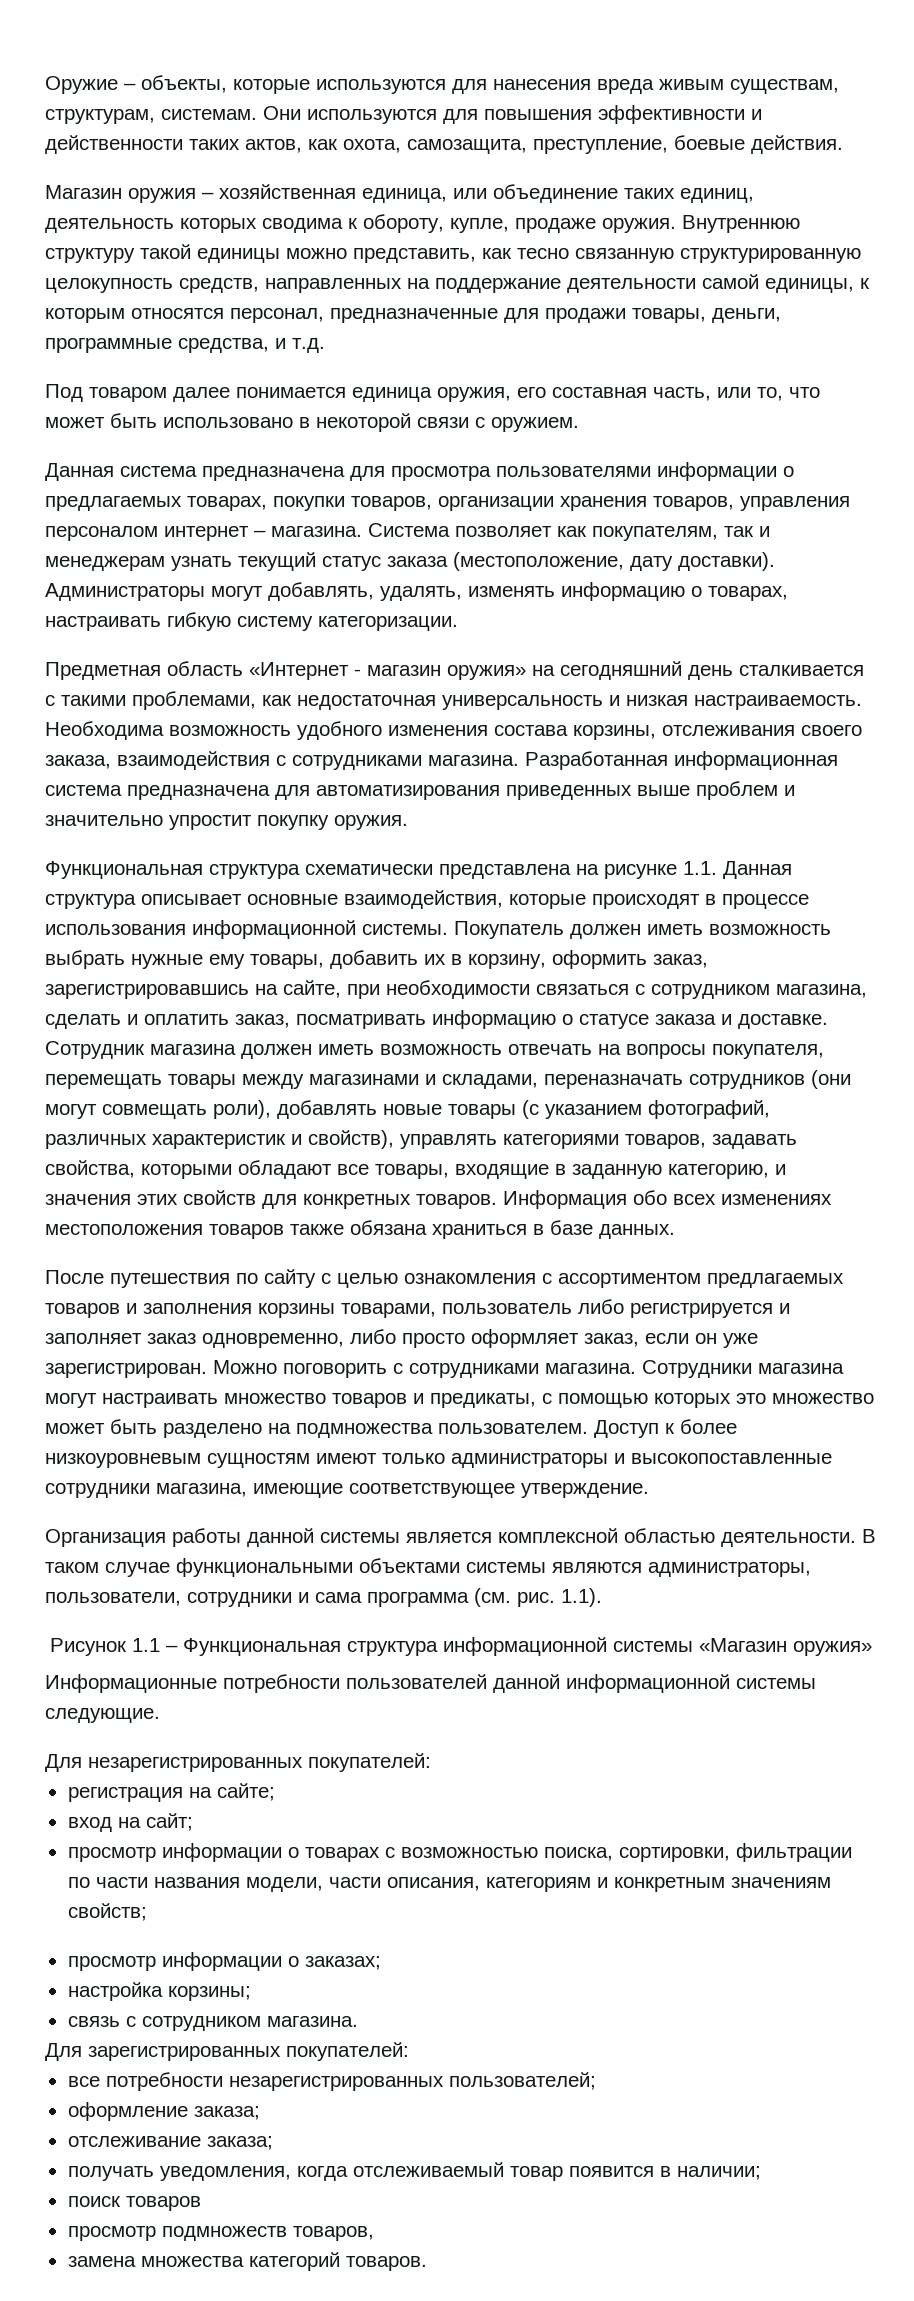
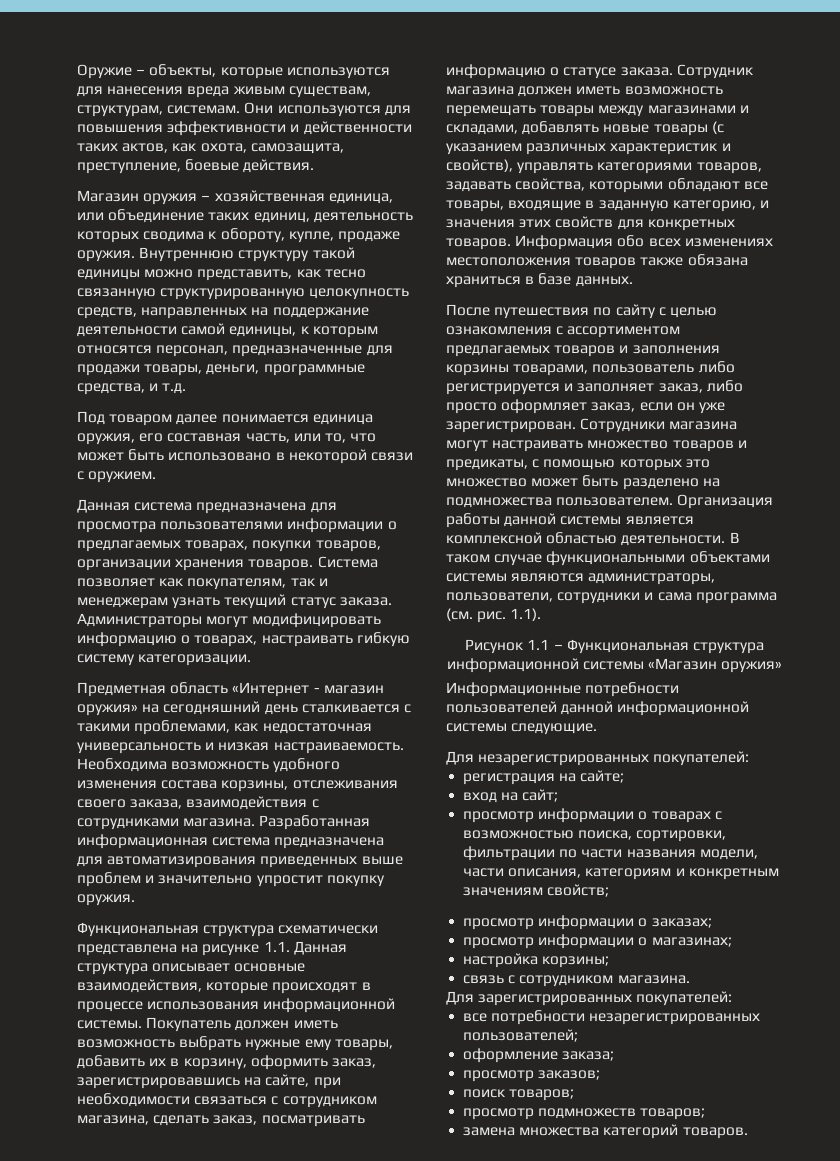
[653,496,850,511] [45,526,362,541] товаров, управления персоналом интернет – магазина. -> [248,559,314,571] товаров.
[387,552,775,571] [45,582,555,601] заказа (местоположение, дату доставки). Администраторы могут добавлять, удалять, изменять -> [339,597,392,606] [77,613,382,628] заказа. Администраторы могут модифицировать
[127,1014,229,1025] и оплатить -> (210, 1120) none
[655,1014,828,1029] заказа и доставке. -> [620,67,673,76] заказа.
[508,1044,824,1059] отвечать на вопросы покупателя, -> (723, 90) none
[544,1070,851,1089] [45,1100,271,1119] переназначать сотрудников (они могут совмещать роли), -> (518, 129) none
[648,1100,770,1119] фотографий, -> (522, 149) none
[147,1333,344,1348] заказ одновременно, -> [658,383,703,393] заказ,
[213,1360,636,1378] Можно поговорить с сотрудниками магазина. -> (576, 427) none
[594,1419,737,1438] [45,1453,832,1468] [45,1483,649,1498] Доступ к более низкоуровневым сущностям имеют только администраторы и высокопоставленные сотрудники магазина, имеющие соответствующее утверждение. // -> (674, 501) none
(381, 1963) none -> [463,934,732,949] // просмотр информации о магазинах;
[67,2136,273,2150] [67,2162,761,2181] отслеживание заказа; // получать уведомления, когда отслеживаемый товар появится в наличии; -> [463,1070,601,1082] просмотр заказов;
[125,2196,201,2211] товаров -> [509,1089,575,1101] товаров;
[292,2226,374,2241] товаров, -> [640,1108,706,1120] товаров;

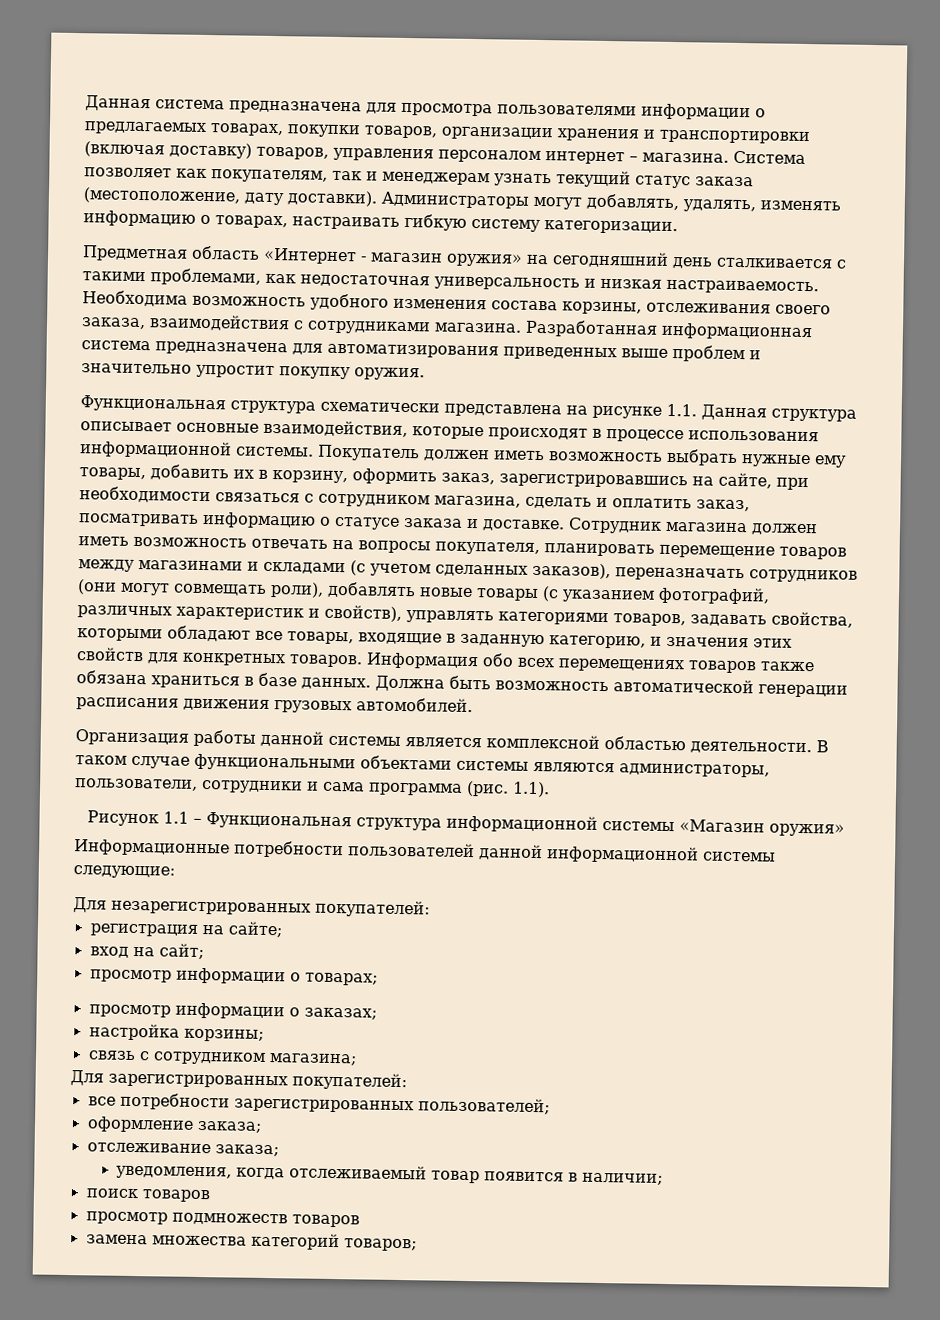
[77,64,390,79] [77,86,371,98] [77,102,411,117] [77,121,412,136] [77,143,344,154] [77,159,315,174] [77,190,393,205] [77,209,413,223] [77,228,400,243] [77,247,355,262] [77,269,366,281] [77,288,410,300] [77,307,369,319] [77,323,378,338] [77,345,393,357] [77,364,365,376] [77,383,187,395] [77,411,373,426] [77,433,377,445] [77,449,413,464] [77,471,157,483] Оружие – объекты, которые используются для нанесения вреда живым существам, структурам, системам. Они используются для повышения эффективности и действенности таких актов, как охота, самозащита, преступление, боевые действия. // Магазин оружия – хозяйственная единица, или объединение таких единиц, деятельность которых сводима к обороту, купле, продаже оружия. Внутреннюю структуру такой единицы можно представить, как тесно связанную структурированную целокупность средств, направленных на поддержание деятельности самой единицы, к которым относятся персонал, предназначенные для продажи товары, деньги, программные средства, и т.д. // Под товаром далее понимается единица оружия, его составная часть, или то, что может быть использовано в некоторой связи с оружием. // -> (85, 103) none
[248,559,314,571] товаров. -> [643,129,810,145] [84,141,729,165] и транспортировки (включая доставку) товаров, управления персоналом интернет – магазина.
[339,597,392,606] [77,613,382,628] заказа. Администраторы могут модифицировать -> [695,176,754,187] [83,187,841,213] заказа (местоположение, дату доставки). Администраторы могут добавлять, удалять, изменять
(210, 1120) none -> [596,497,692,509] и оплатить
[620,67,673,76] заказа. -> [403,517,565,532] заказа и доставке.
[446,105,749,117] [446,124,518,135] перемещать товары между магазинами и складами, -> [251,538,847,560] [78,559,858,583] [77,579,324,598] отвечать на вопросы покупателя, планировать перемещение товаров между магазинами и складами (с учетом сделанных заказов), переназначать сотрудников (они могут совмещать роли),
(522, 149) none -> [658,586,770,605] фотографий,
[684,238,773,247] [446,257,571,266] изменениях местоположения -> [558,658,685,673] перемещениях
[446,304,717,319] [446,326,681,338] [446,345,720,357] [446,361,735,376] [446,380,743,395] [446,399,725,414] [446,418,738,433] [446,440,747,452] [446,459,710,471] [446,475,720,490] [446,497,674,508] // После путешествия по сайту с целью ознакомления с ассортиментом предлагаемых товаров и заполнения корзины товарами, пользователь либо регистрируется и заполняет заказ, либо просто оформляет заказ, если он уже зарегистрирован. Сотрудники магазина могут настраивать множество товаров и предикаты, с помощью которых это множество может быть разделено на подмножества пользователем. -> [375,675,848,698] [76,697,473,714] Должна быть возможность автоматической генерации расписания движения грузовых автомобилей. //
[446,608,507,623] (см. рис. -> [466,780,509,797] (рис.
[511,723,598,735] следующие. -> [73,865,175,879] следующие:
[651,811,722,823] [463,830,727,842] [463,846,758,861] [463,868,779,880] [463,884,610,897] товарах с возможностью поиска, сортировки, фильтрации по части названия модели, части описания, категориям и конкретным значениям свойств; -> [304,972,378,986] товарах;
[463,934,732,949] // просмотр информации о магазинах; -> (377, 1013) none
[617,975,690,984] магазина. -> [268,1053,357,1066] магазина;
[589,1013,761,1025] незарегистрированных -> [233,1098,414,1114] зарегистрированных
[463,1070,601,1082] просмотр заказов; -> [86,1142,279,1157] [115,1164,663,1185] отслеживание заказа; // уведомления, когда отслеживаемый товар появится в наличии;
[509,1089,575,1101] товаров; -> [141,1189,211,1203] товаров
[640,1108,706,1120] товаров; -> [291,1214,360,1228] товаров
[682,1127,748,1139] товаров. -> [343,1238,417,1252] товаров;

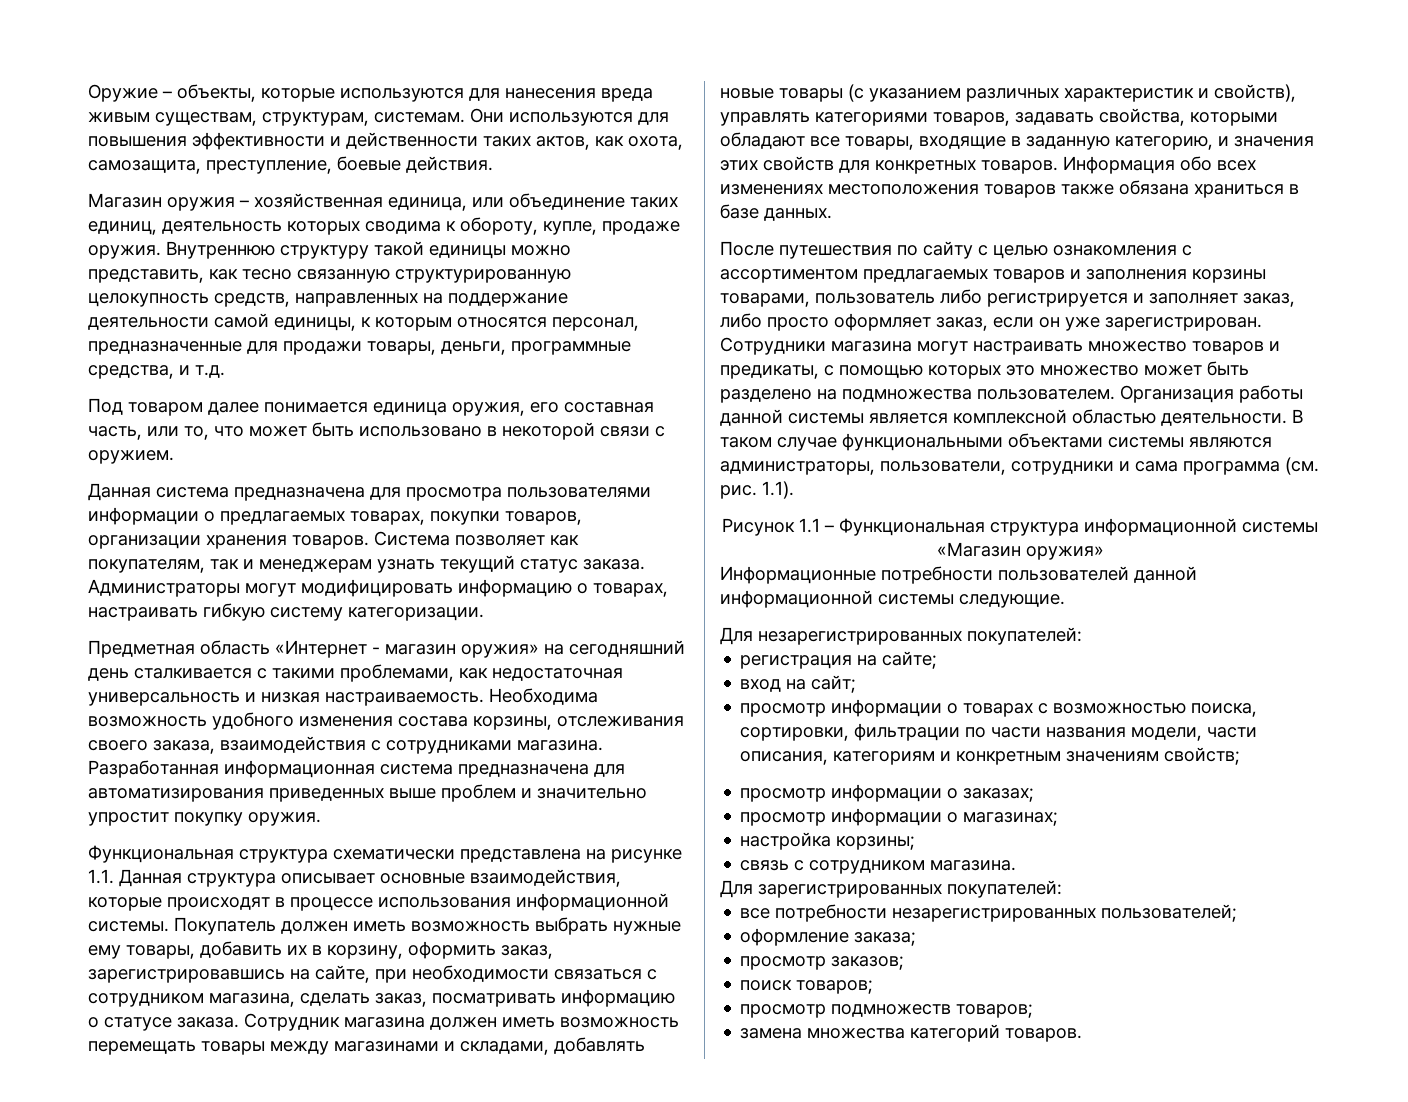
(85, 103) none -> [88,84,653,102] [88,108,669,126] [88,132,683,150] [88,156,493,174] [88,193,678,211] [88,217,680,235] [88,241,571,259] [88,269,571,283] [88,293,568,307] [88,313,639,331] [88,341,631,355] [88,365,225,379] [88,398,654,416] [88,422,665,440] [88,450,174,464] Оружие – объекты, которые используются для нанесения вреда живым существам, структурам, системам. Они используются для повышения эффективности и действенности таких актов, как охота, самозащита, преступление, боевые действия. // Магазин оружия – хозяйственная единица, или объединение таких единиц, деятельность которых сводима к обороту, купле, продаже оружия. Внутреннюю структуру такой единицы можно представить, как тесно связанную структурированную целокупность средств, направленных на поддержание деятельности самой единицы, к которым относятся персонал, предназначенные для продажи товары, деньги, программные средства, и т.д. // Под товаром далее понимается единица оружия, его составная часть, или то, что может быть использовано в некоторой связи с оружием. //
[643,129,810,145] [84,141,729,165] и транспортировки (включая доставку) товаров, управления персоналом интернет – магазина. -> [292,535,369,549] товаров.
[695,176,754,187] [83,187,841,213] заказа (местоположение, дату доставки). Администраторы могут добавлять, удалять, изменять -> [583,559,645,570] [88,579,453,597] заказа. Администраторы могут модифицировать
[596,497,692,509] и оплатить -> (370, 999) none
[403,517,565,532] заказа и доставке. -> [177,1017,239,1028] заказа.
[251,538,847,560] [78,559,858,583] [77,579,324,598] отвечать на вопросы покупателя, планировать перемещение товаров между магазинами и складами (с учетом сделанных заказов), переназначать сотрудников (они могут совмещать роли), -> [88,1041,549,1055] перемещать товары между магазинами и складами,
[658,586,770,605] фотографий, -> (961, 95) none
[558,658,685,673] перемещениях -> [720,184,979,195] изменениях местоположения
[375,675,848,698] [76,697,473,714] Должна быть возможность автоматической генерации расписания движения грузовых автомобилей. // -> [720,241,1192,259] [720,269,1266,283] [720,289,1295,307] [720,313,1262,331] [720,337,1280,355] [720,361,1249,379] [720,389,1115,403] // После путешествия по сайту с целью ознакомления с ассортиментом предлагаемых товаров и заполнения корзины товарами, пользователь либо регистрируется и заполняет заказ, либо просто оформляет заказ, если он уже зарегистрирован. Сотрудники магазина могут настраивать множество товаров и предикаты, с помощью которых это множество может быть разделено на подмножества пользователем.
[466,780,509,797] (рис. -> [1285,457,1319,475] [720,485,757,499] (см. рис.
[73,865,175,879] следующие: -> [959,594,1065,608] следующие.
[304,972,378,986] товарах; -> [963,703,1258,717] [740,723,1258,741] [740,747,1241,765] товарах с возможностью поиска, сортировки, фильтрации по части названия модели, части описания, категориям и конкретным значениям свойств;
(377, 1013) none -> [740,808,1059,826] // просмотр информации о магазинах;
[268,1053,357,1066] магазина; -> [930,860,1017,871] магазина.
[233,1098,414,1114] зарегистрированных -> [892,908,1097,922] незарегистрированных
[86,1142,279,1157] [115,1164,663,1185] отслеживание заказа; // уведомления, когда отслеживаемый товар появится в наличии; -> [740,956,905,970] просмотр заказов;
[141,1189,211,1203] товаров -> [796,980,874,994] товаров;
[291,1214,360,1228] товаров -> [956,1004,1034,1018] товаров;
[343,1238,417,1252] товаров; -> [1005,1028,1083,1042] товаров.

